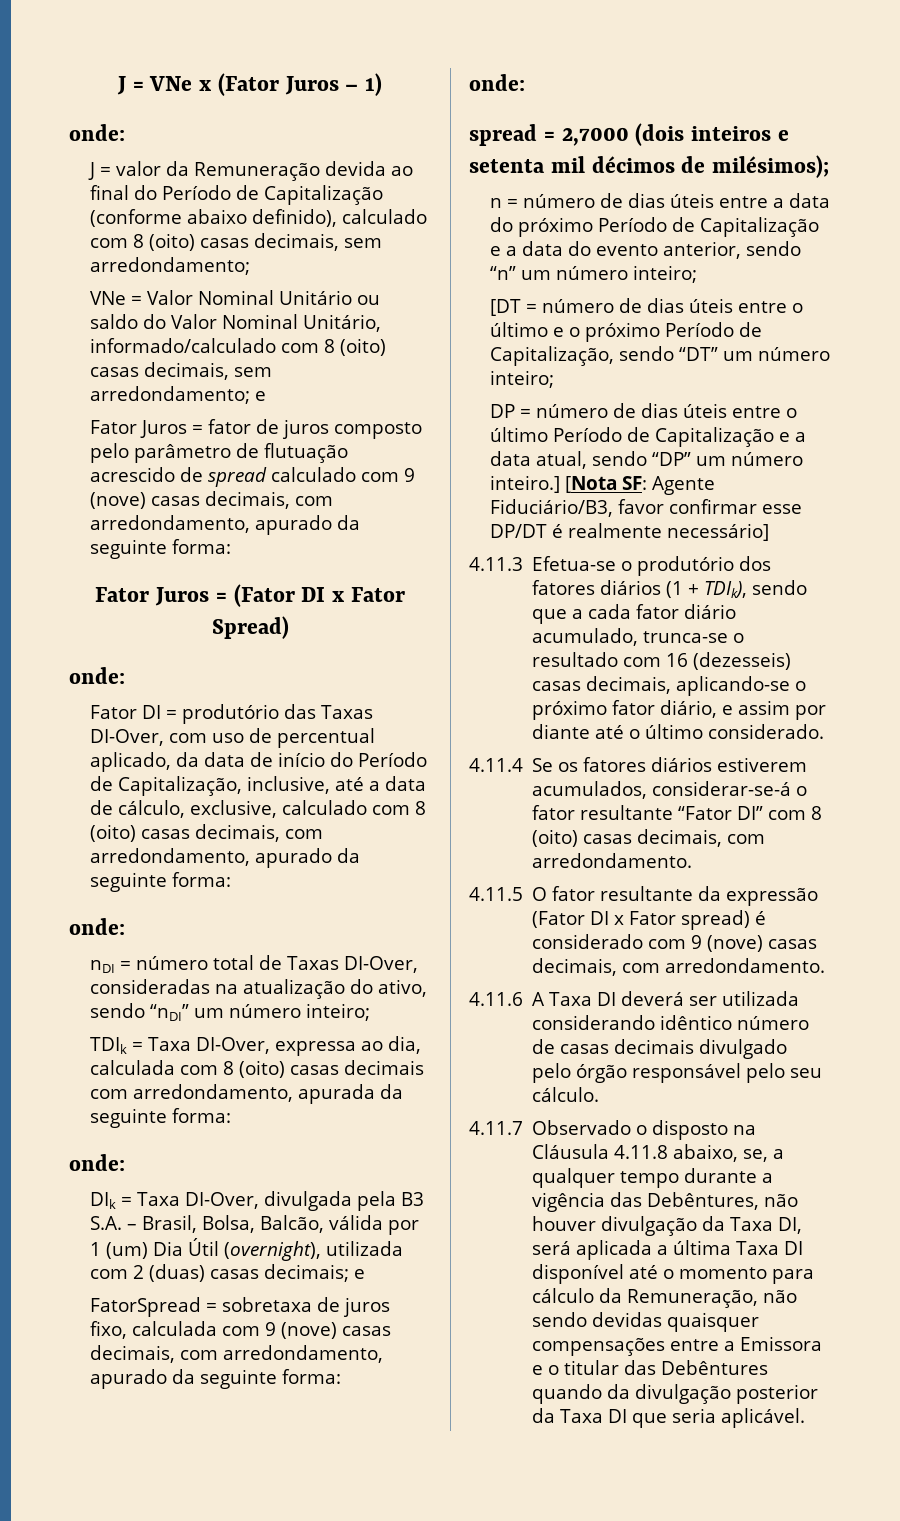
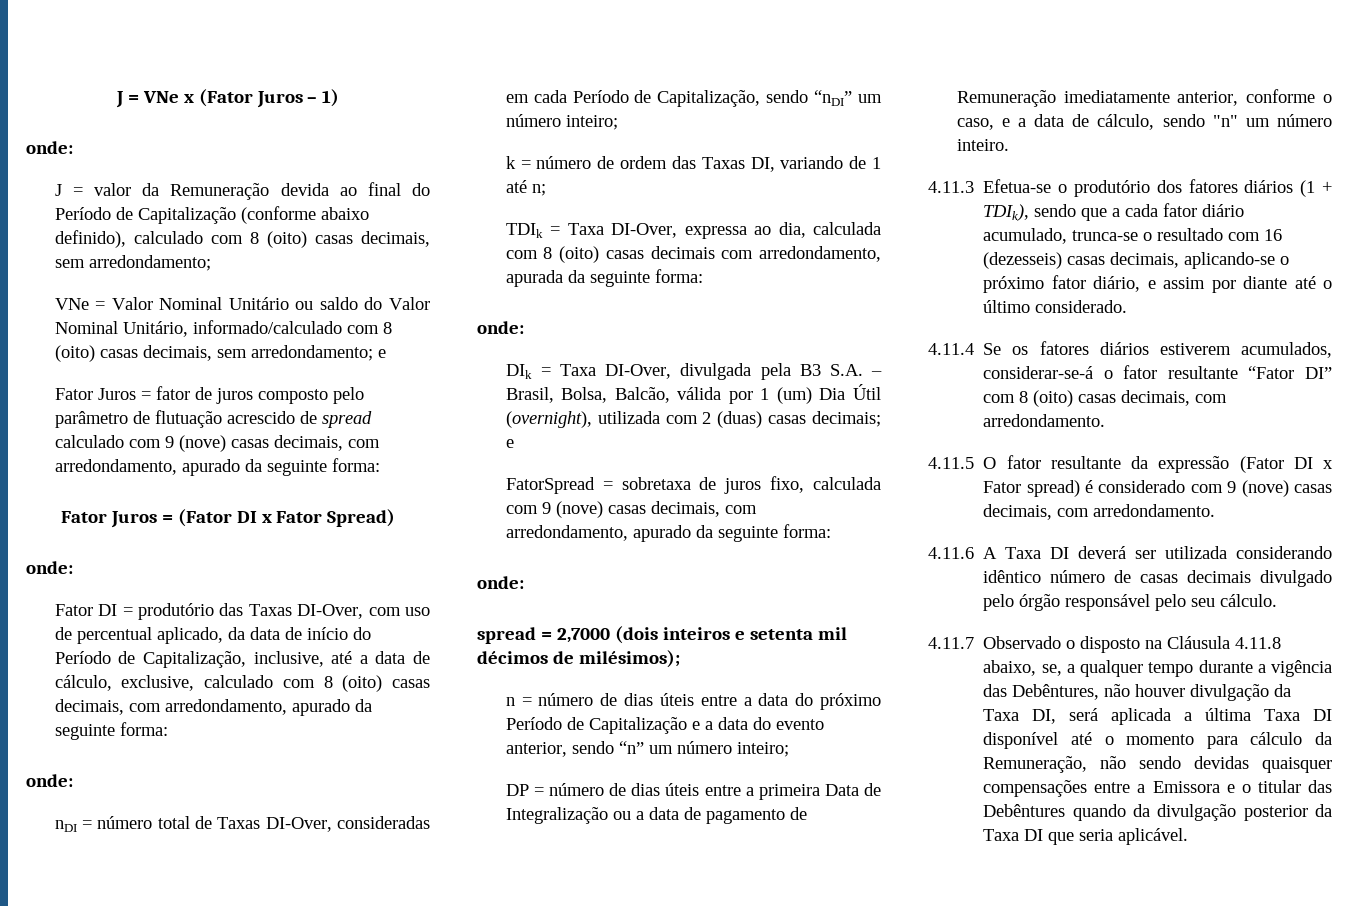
[214,979,427,999] na atualização do ativo, -> [505,90,761,107] em cada Período de Capitalização,
(370, 1012) none -> [505,156,881,172] [505,180,546,196] // k = número de ordem das Taxas DI, variando de 1 até n;
[489,298,803,316] [489,322,762,342] [489,346,830,366] [489,370,554,388] // [DT = número de dias úteis entre o último e o próximo Período de Capitalização, sendo “DT” um número inteiro; -> (789, 749) none
[785,408,797,418] [489,427,806,447] [489,451,803,469] [489,475,715,495] [489,499,802,517] [489,523,769,541] o último Período de Capitalização e a data atual, sendo “DP” um número inteiro.] [Nota SF: Agente Fiduciário/B3, favor confirmar esse DP/DT é realmente necessário] -> [745,783,881,800] [505,807,807,824] [956,89,1332,107] [956,114,1332,130] [956,139,1009,151] a primeira Data de Integralização ou a data de pagamento de Remuneração imediatamente anterior, conforme o caso, e a data de cálculo, sendo "n" um número inteiro.

